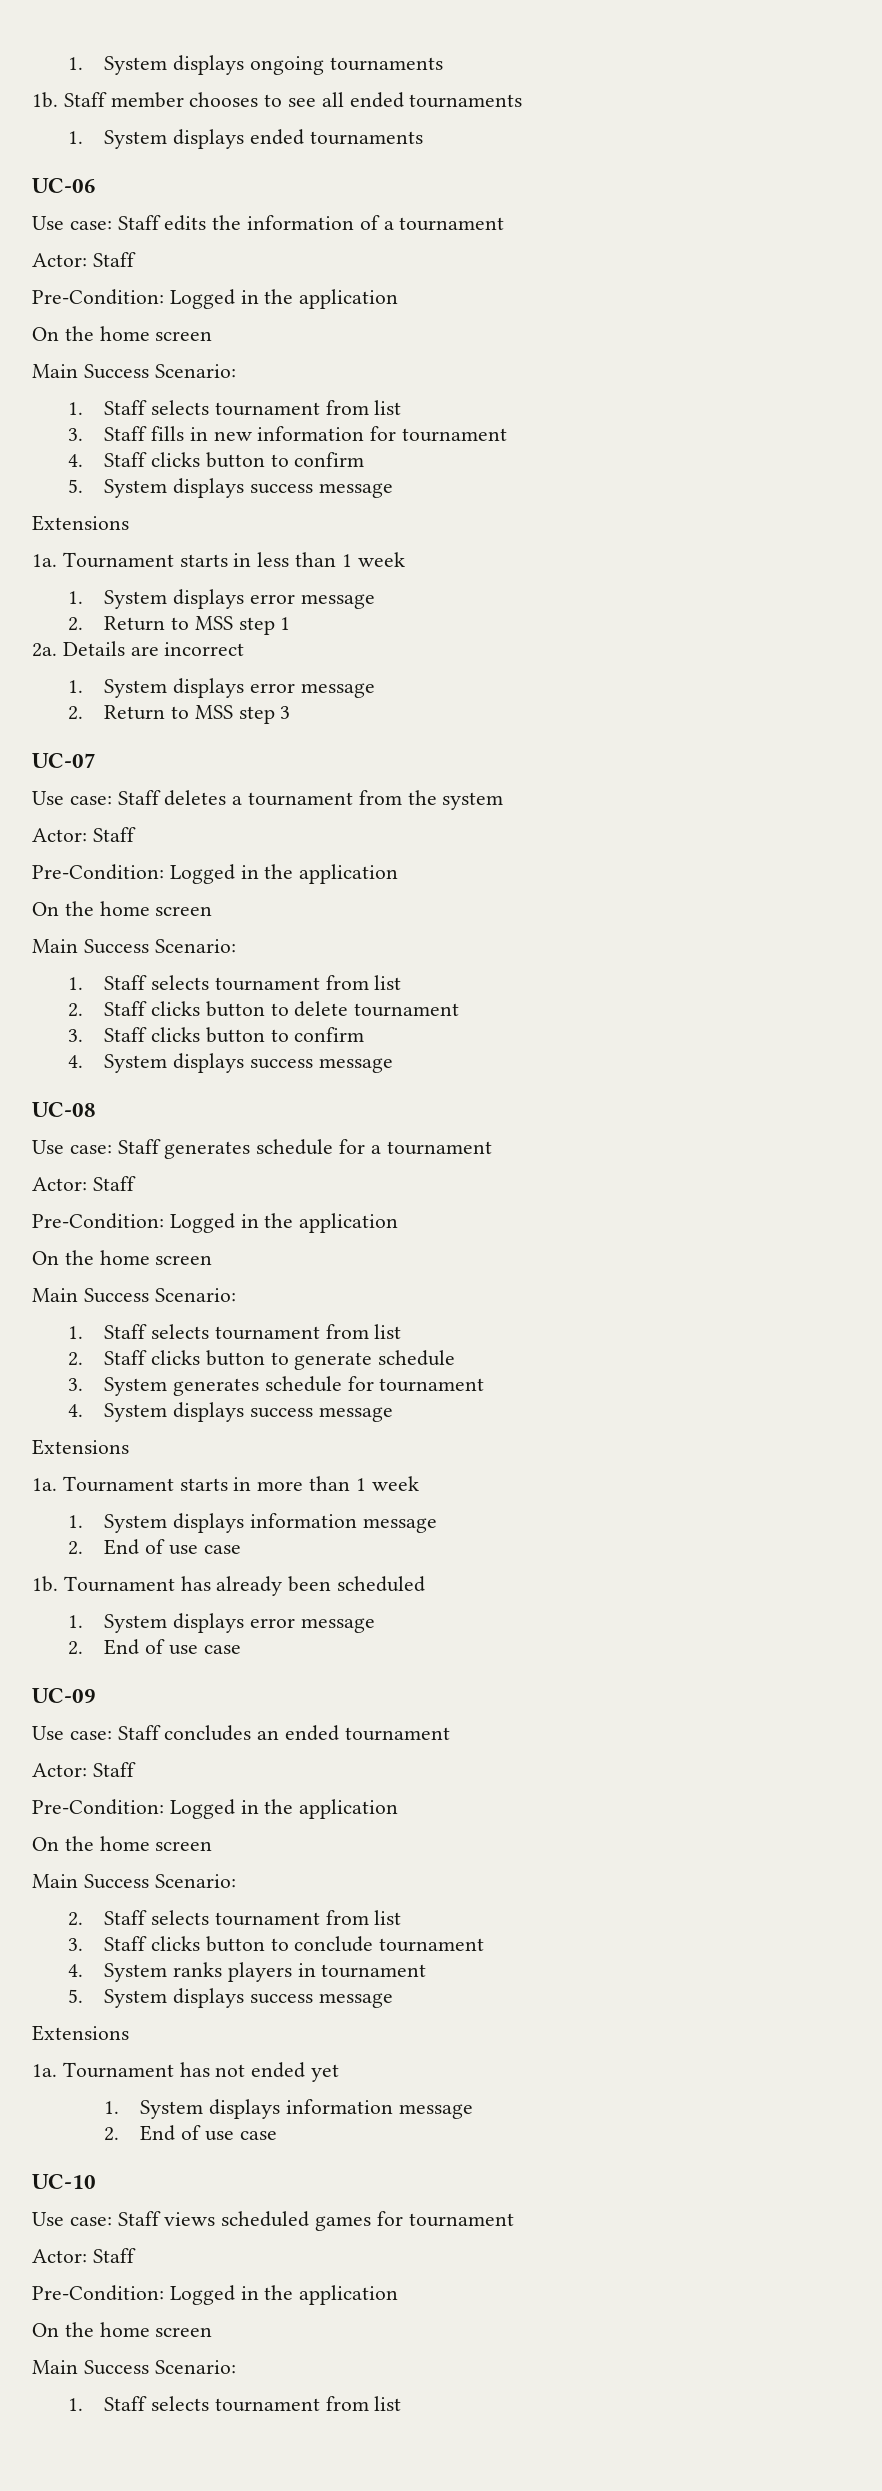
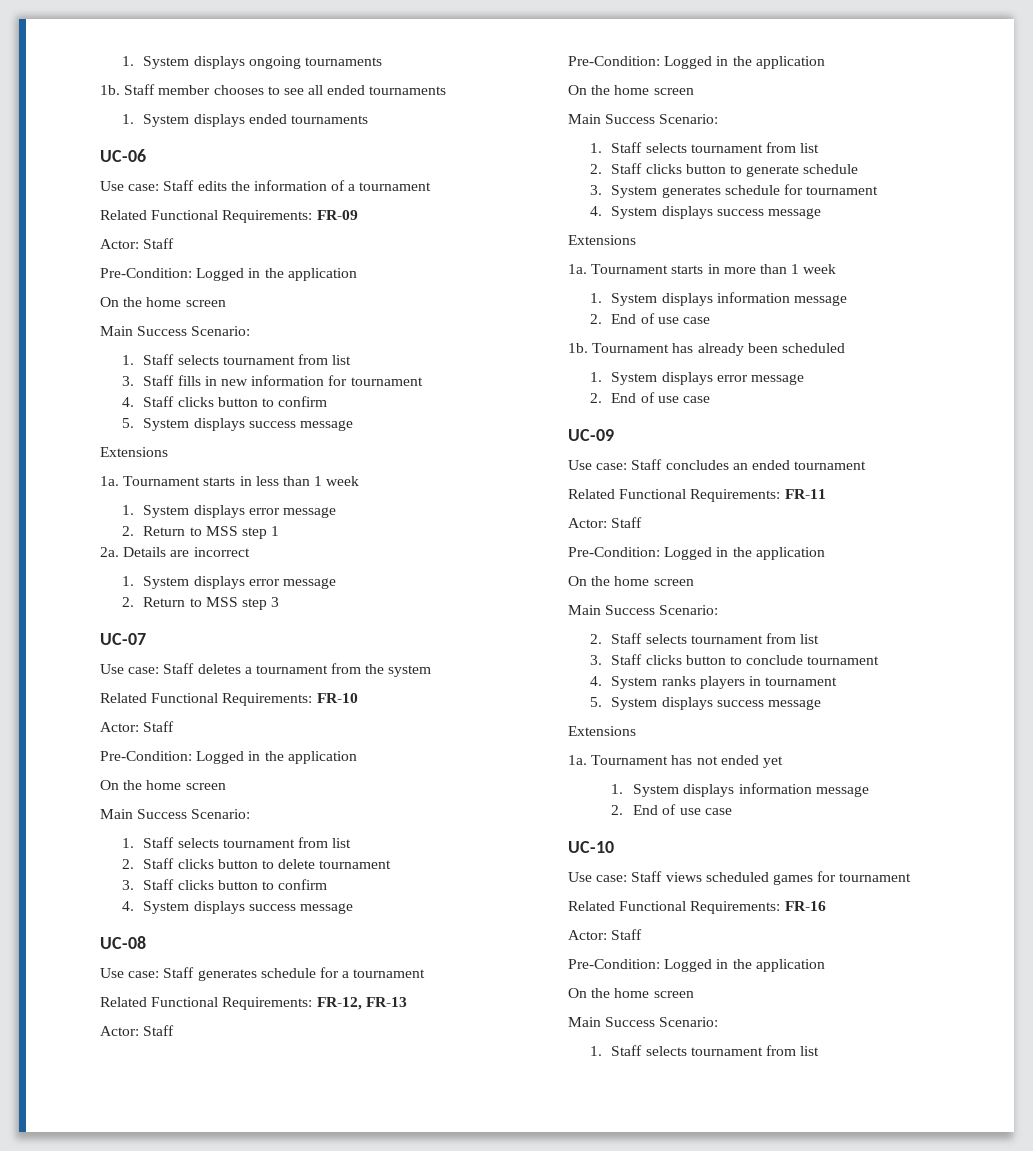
(505, 224) none -> [100,210,358,223] // Related Functional Requirements: FR-09
(504, 801) none -> [100,693,358,706] // Related Functional Requirements: FR-10
(492, 1148) none -> [100,997,407,1010] // Related Functional Requirements: FR-12, FR-13
(450, 1734) none -> [568,489,826,502] // Related Functional Requirements: FR-11
(514, 2220) none -> [568,901,826,914] // Related Functional Requirements: FR-16

